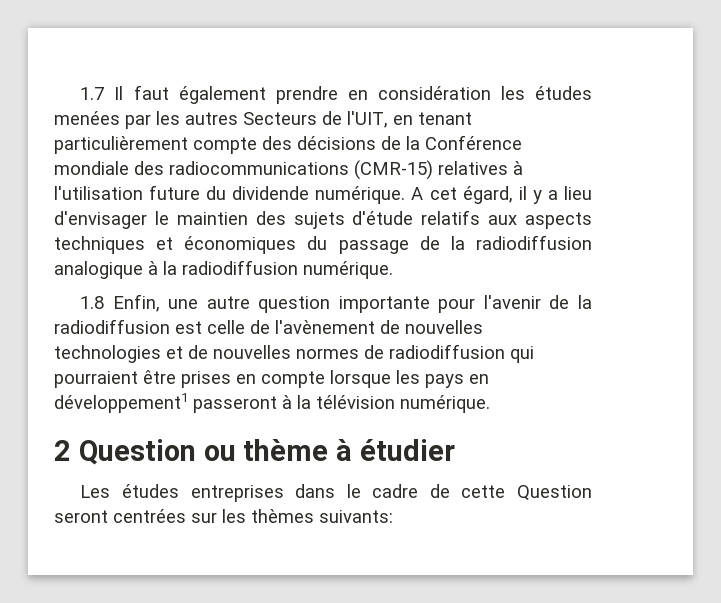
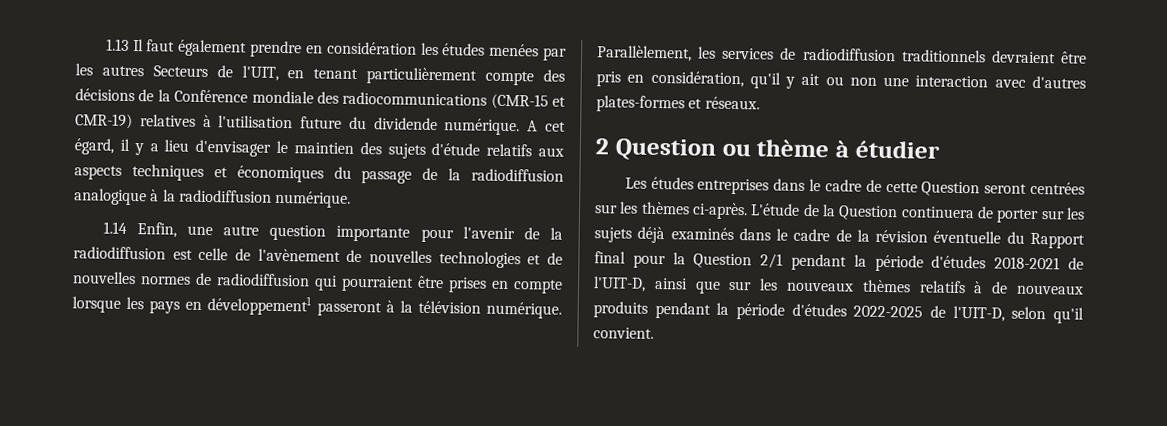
[80,87,105,100] 1.7 -> [105,38,129,51] 1.13
[354,160,433,180] (CMR-15) -> [490,93,566,110] [75,113,133,130] (CMR-15 et CMR-19)
[80,296,105,309] 1.8 -> [102,221,127,234] 1.14
(490, 404) none -> [597,45,1087,64] [596,70,1086,89] [596,95,760,113] Parallèlement, les services de radiodiffusion traditionnels devraient être pris en considération, qu'il y ait ou non une interaction avec d'autres plates-formes et réseaux.
[319,510,393,523] suivants: -> [692,202,1085,224] [594,226,1085,249] [594,251,1084,272] [593,276,1084,295] [593,301,1084,324] [593,327,654,339] ci-après. L'étude de la Question continuera de porter sur les sujets déjà examinés dans le cadre de la révision éventuelle du Rapport final pour la Question 2/1 pendant la période d'études 2018-2021 de l'UIT-D, ainsi que sur les nouveaux thèmes relatifs à de nouveaux produits pendant la période d'études 2022-2025 de l'UIT-D, selon qu'il convient.

